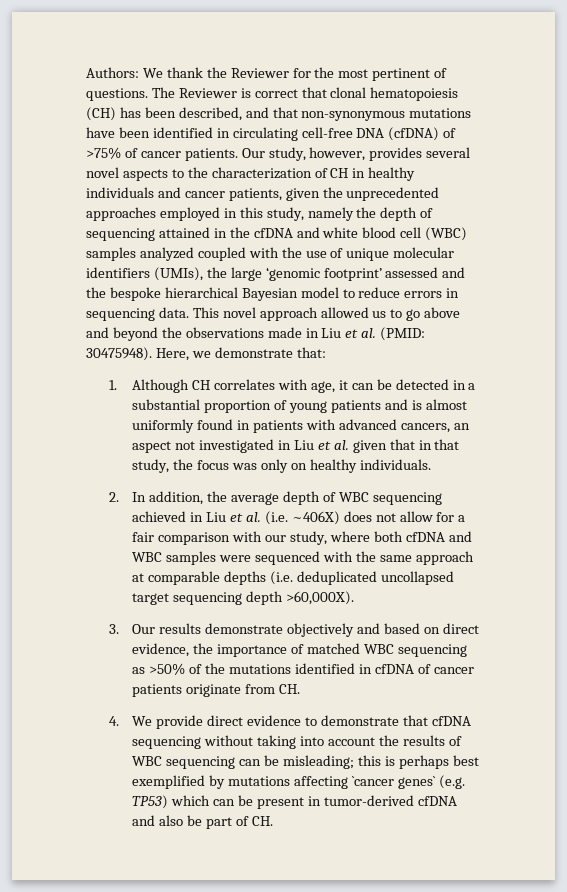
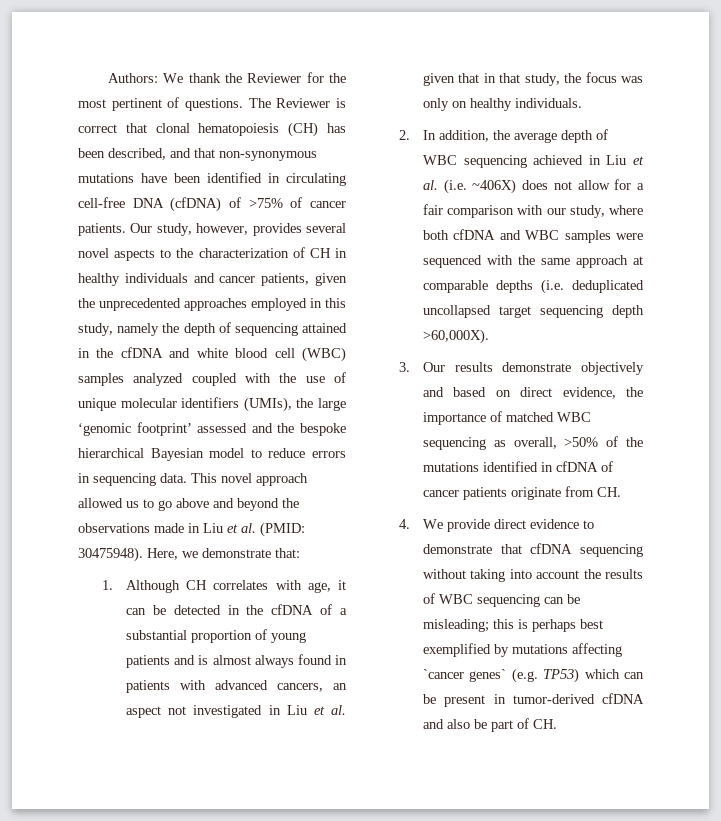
(466, 385) none -> [246,604,333,615] the cfDNA of
[132,419,195,433] uniformly -> [254,655,294,668] always
(146, 670) none -> [513,437,557,449] overall,

